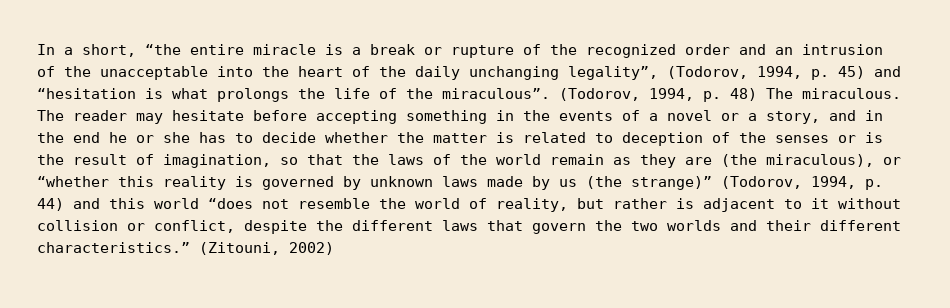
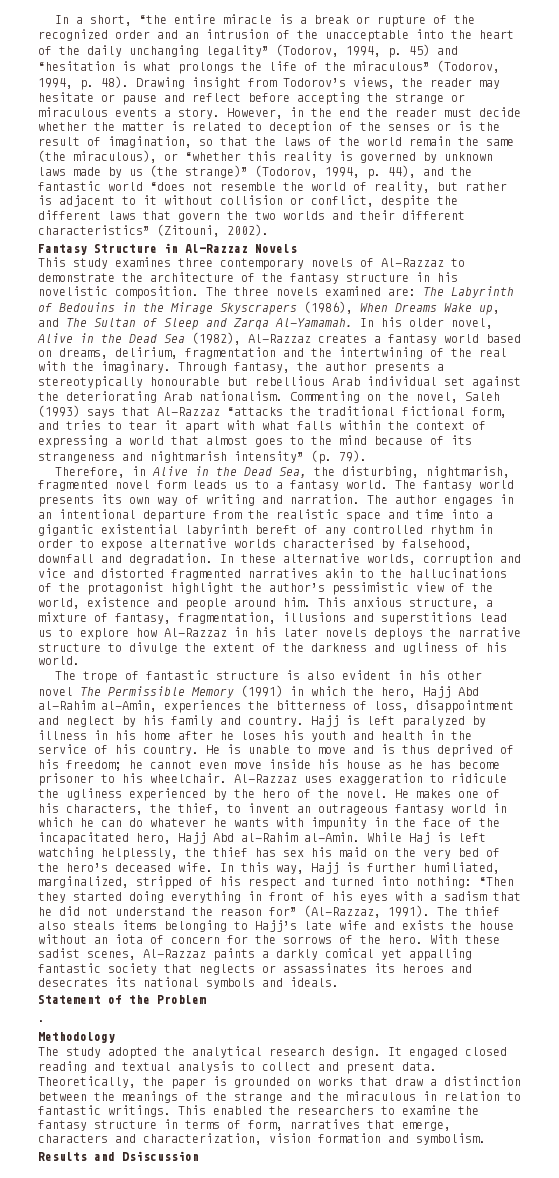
[568,66,658,80] legality”, -> [206,45,269,57] legality”
[442,88,901,102] [37,110,883,124] [37,132,253,143] miraculous”. (Todorov, 1994, p. 48) The miraculous. The reader may hesitate before accepting something in the events of a novel or a story, and in the end he or she has to -> [353,60,500,73] [38,76,500,90] [38,92,465,105] [38,107,472,119] miraculous” (Todorov, 1994, p. 48). Drawing insight from Todorov’s views, the reader may hesitate or pause and reflect before accepting the strange or miraculous events a story. However, in the end the reader must
[613,154,712,168] as they are -> [458,137,514,146] the same
[37,198,145,211] 44) and this -> [388,165,472,178] [38,181,101,191] 44), and the fantastic
[37,242,334,255] characteristics.” (Zitouni, 2002) -> [38,224,269,237] [38,243,297,255] [38,257,465,270] [38,272,458,284] [38,286,514,299] [38,301,500,315] [38,317,493,330] [37,332,521,345] [38,347,507,359] [38,361,444,374] [38,376,521,389] [38,391,500,403] [38,405,507,418] [38,420,486,433] [38,435,472,448] [38,450,367,464] [54,466,510,478] [38,480,514,491] [38,494,514,507] [38,509,493,522] [38,524,493,536] [38,538,472,551] [38,553,521,566] [38,568,507,580] [38,582,493,595] [38,597,493,610] [38,612,507,625] [38,627,521,640] [38,642,507,654] [38,656,80,665] [54,670,482,683] [38,685,479,698] [38,700,514,713] [38,715,486,728] [38,730,472,742] [38,744,514,757] [38,759,500,771] [38,773,507,786] [38,788,500,801] [38,803,507,815] [38,817,500,830] [38,832,486,845] [38,847,500,860] [38,862,500,874] [38,876,514,889] [38,891,521,903] [38,905,500,918] [38,920,514,932] [38,934,500,944] [38,948,472,961] [38,963,472,975] [38,977,339,989] [38,995,206,1004] [38,1020,45,1022] [38,1032,115,1043] [38,1046,507,1059] [38,1061,437,1074] [38,1076,521,1089] [38,1091,521,1103] [38,1105,479,1117] [38,1119,451,1131] [38,1133,486,1145] [38,1151,199,1161] characteristics” (Zitouni, 2002). // Fantasy Structure in Al-Razzaz Novels // This study examines three contemporary novels of Al-Razzaz to demonstrate the architecture of the fantasy structure in his novelistic composition. The three novels examined are: The Labyrinth of Bedouins in the Mirage Skyscrapers (1986), When Dreams Wake up, and The Sultan of Sleep and Zarqa Al-Yamamah. In his older novel, Alive in the Dead Sea (1982), Al-Razzaz creates a fantasy world based on dreams, delirium, fragmentation and the intertwining of the real with the imaginary. Through fantasy, the author presents a stereotypically honourable but rebellious Arab individual set against the deteriorating Arab nationalism. Commenting on the novel, Saleh (1993) says that Al-Razzaz “attacks the traditional fictional form, and tries to tear it apart with what falls within the context of expressing a world that almost goes to the mind because of its strangeness and nightmarish intensity” (p. 79). // Therefore, in Alive in the Dead Sea, the disturbing, nightmarish, fragmented novel form leads us to a fantasy world. The fantasy world presents its own way of writing and narration. The author engages in an intentional departure from the realistic space and time into a gigantic existential labyrinth bereft of any controlled rhythm in order to expose alternative worlds characterised by falsehood, downfall and degradation. In these alternative worlds, corruption and vice and distorted fragmented narratives akin to the hallucinations of the protagonist highlight the author’s pessimistic view of the world, existence and people around him. This anxious structure, a mixture of fantasy, fragmentation, illusions and superstitions lead us to explore how Al-Razzaz in his later novels deploys the narrative structure to divulge the extent of the darkness and ugliness of his world. // The trope of fantastic structure is also evident in his other novel The Permissible Memory (1991) in which the hero, Hajj Abd al-Rahim al-Amin, experiences the bitterness of loss, disappointment and neglect by his family and country. Hajj is left paralyzed by illness in his home after he loses his youth and health in the service of his country. He is unable to move and is thus deprived of his freedom; he cannot even move inside his house as he has become prisoner to his wheelchair. Al-Razzaz uses exaggeration to ridicule the ugliness experienced by the hero of the novel. He makes one of his characters, the thief, to invent an outrageous fantasy world in which he can do whatever he wants with impunity in the face of the incapacitated hero, Hajj Abd al-Rahim al-Amin. While Haj is left watching helplessly, the thief has sex his maid on the very bed of the hero’s deceased wife. In this way, Hajj is further humiliated, marginalized, stripped of his respect and turned into nothing: “Then they started doing everything in front of his eyes with a sadism that he did not understand the reason for” (Al-Razzaz, 1991). The thief also steals items belonging to Hajj’s late wife and exists the house without an iota of concern for the sorrows of the hero. With these sadist scenes, Al-Razzaz paints a darkly comical yet appalling fantastic society that neglects or assassinates its heroes and desecrates its national symbols and ideals. // Statement of the Problem // . // Methodology // The study adopted the analytical research design. It engaged closed reading and textual analysis to collect and present data. Theoretically, the paper is grounded on works that draw a distinction between the meanings of the strange and the miraculous in relation to fantastic writings. This enabled the researchers to examine the fantasy structure in terms of form, narratives that emerge, characters and characterization, vision formation and symbolism. // Results and Dsiscussion

